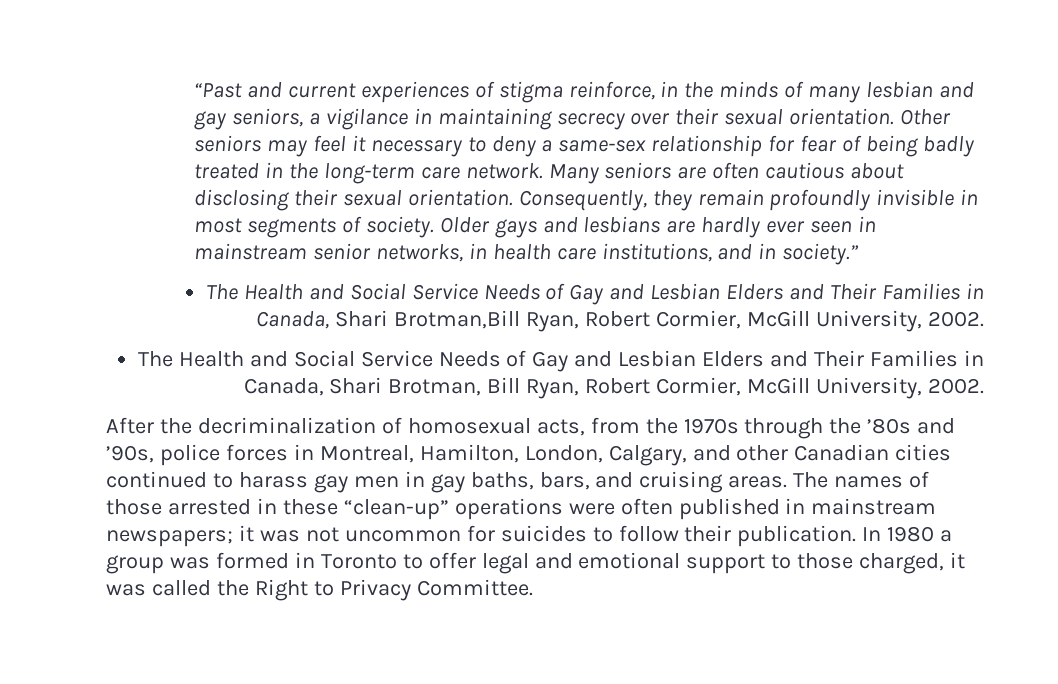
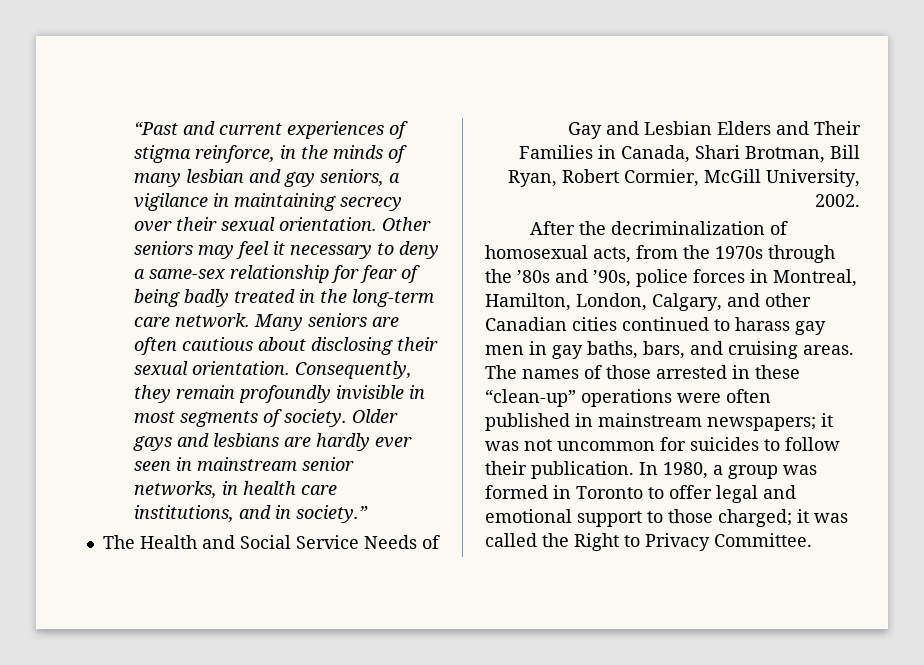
[205,283,985,305] [256,310,985,332] // The Health and Social Service Needs of Gay and Lesbian Elders and Their Families in Canada, Shari Brotman,Bill Ryan, Robert Cormier, McGill University, 2002. -> (368, 514) none
[887,526,935,542] 1980 -> [663,462,708,479] 1980,
[859,553,945,574] charged, -> [718,509,792,527] charged;

